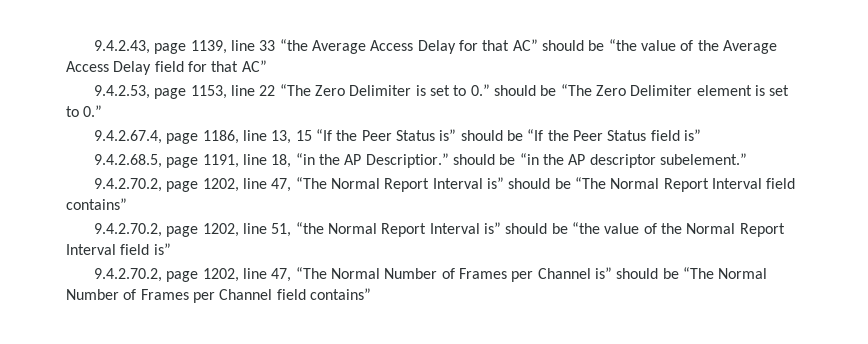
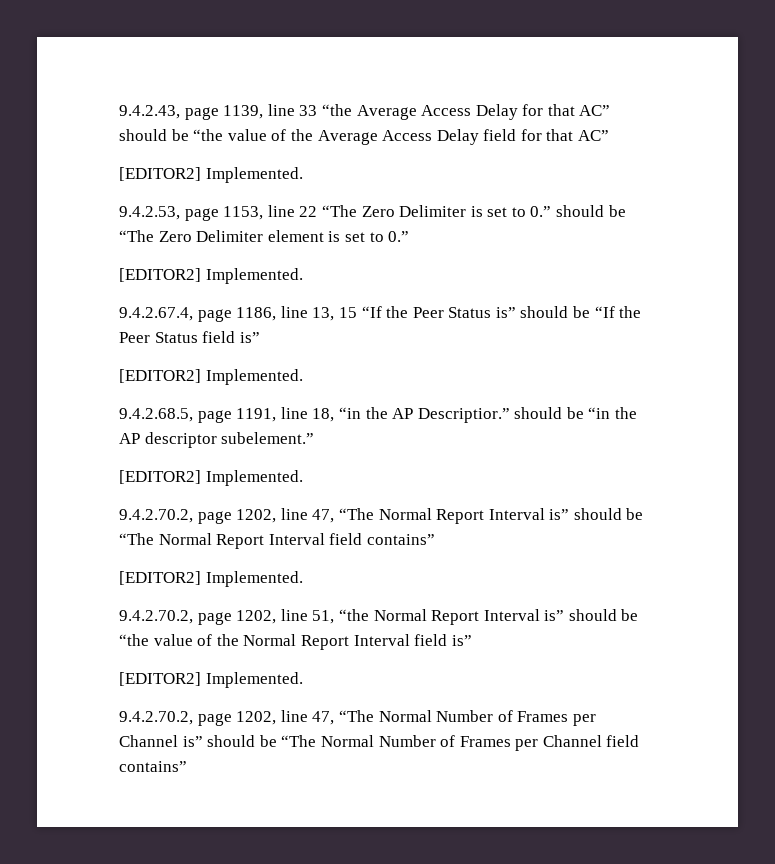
(267, 66) none -> [119,167,303,183] // [EDITOR2] Implemented.
(103, 111) none -> [119,268,303,284] // [EDITOR2] Implemented.
(701, 135) none -> [119,369,303,385] // [EDITOR2] Implemented.
(747, 159) none -> [119,470,303,486] // [EDITOR2] Implemented.
(127, 204) none -> [119,571,303,587] // [EDITOR2] Implemented.
(171, 249) none -> [119,672,303,688] // [EDITOR2] Implemented.

